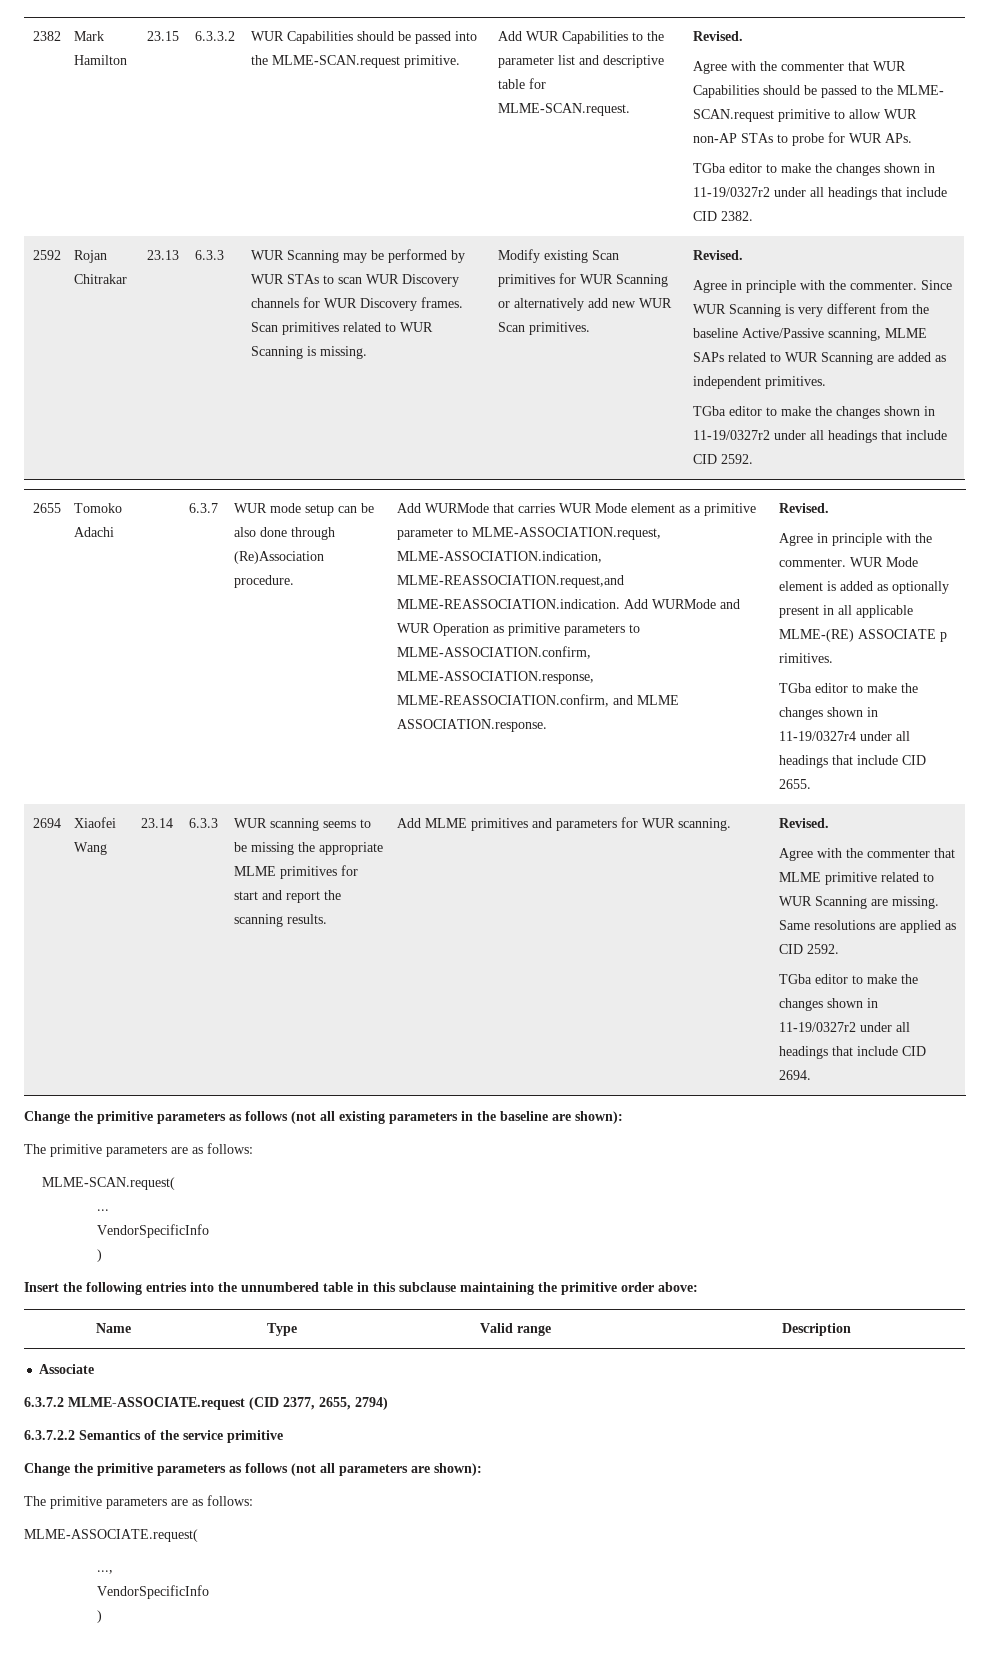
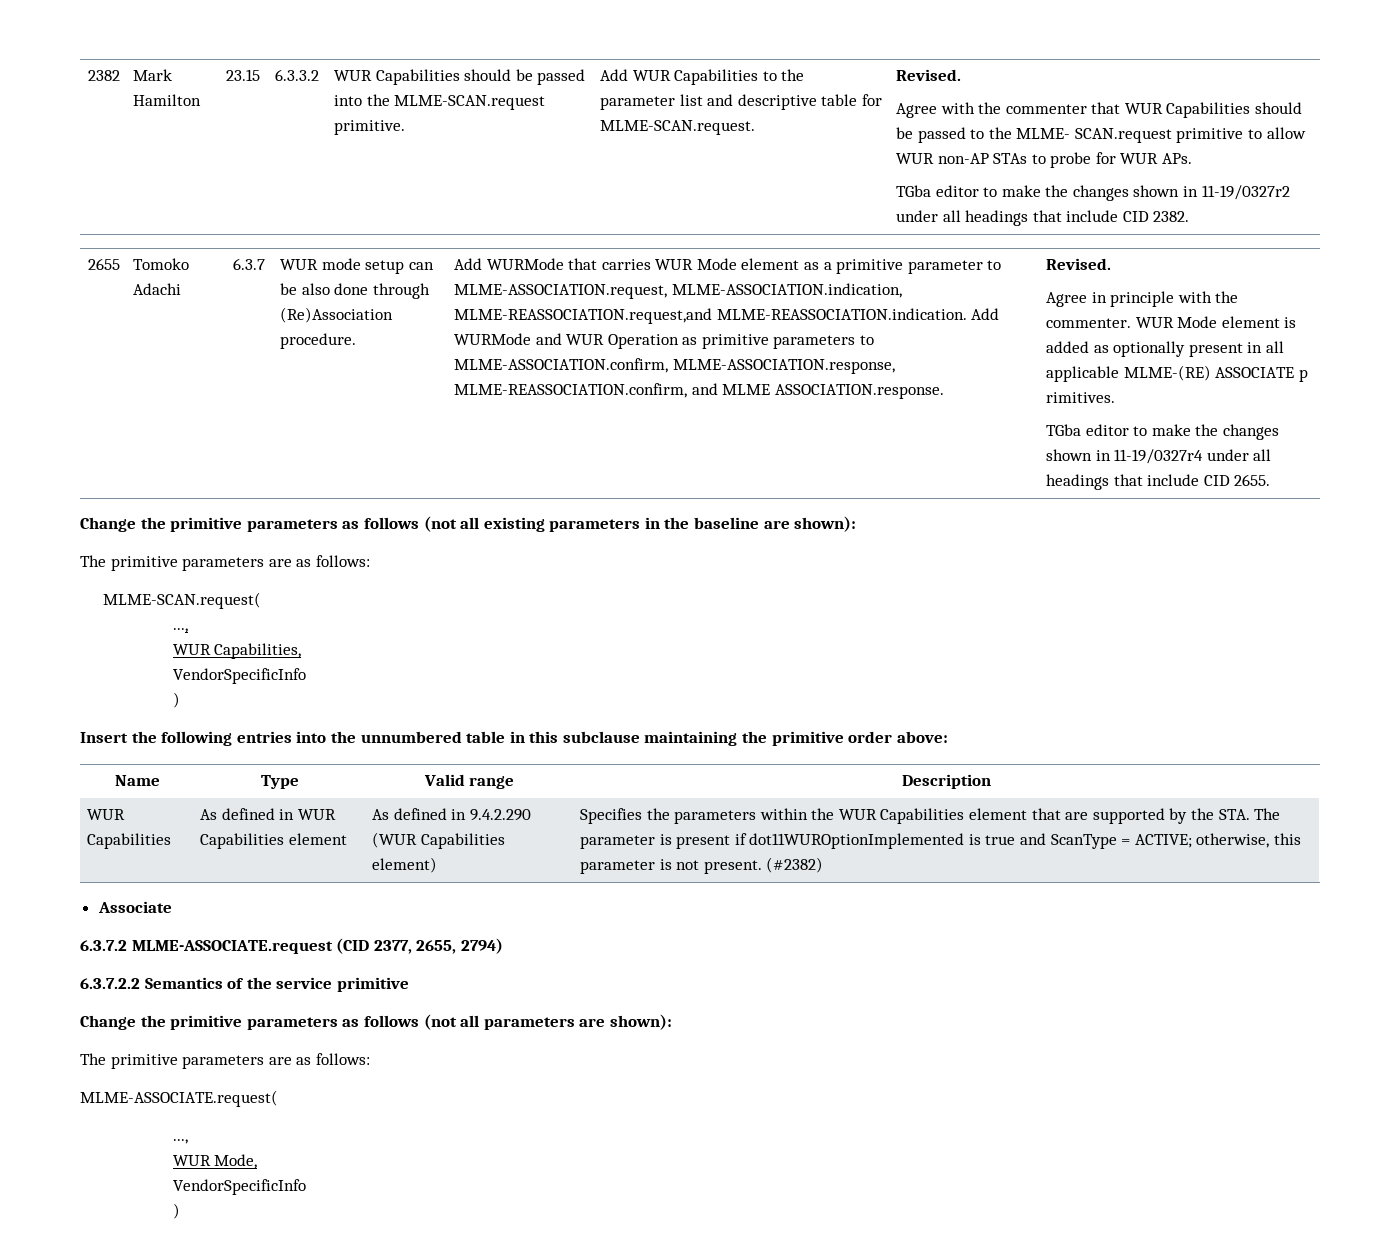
[32,250,61,260] [74,250,108,263] [74,274,128,284] [147,250,180,260] [195,250,225,260] [251,249,466,263] [251,274,460,287] [251,297,464,311] [251,322,434,335] [251,346,368,359] [498,249,620,263] [498,273,669,287] [498,298,673,311] [498,322,591,335] [693,250,744,260] [693,280,953,293] [693,303,930,317] [693,328,928,341] [693,352,947,365] [693,376,827,389] [693,406,936,419] [693,430,948,443] [693,454,754,464] // 2592 | Rojan Chitrakar | 23.13 | 6.3.3 | WUR Scanning may be performed by WUR STAs to scan WUR Discovery channels for WUR Discovery frames. Scan primitives related to WUR Scanning is missing. | Modify existing Scan primitives for WUR Scanning or alternatively add new WUR Scan primitives. | Revised. // Agree in principle with the commenter. Since WUR Scanning is very different from the baseline Active/Passive scanning, MLME SAPs related to WUR Scanning are added as independent primitives. // TGba editor to make the changes shown in 11-19/0327r2 under all headings that include CID 2592. -> (1190, 216) none
[32,818,61,828] [74,817,117,828] [74,842,108,855] [141,818,174,828] [189,818,219,828] [234,818,372,831] [234,842,384,855] [234,865,359,879] [234,890,342,903] [234,914,328,927] [397,817,732,831] [779,818,830,828] [779,848,956,861] [779,872,935,885] [779,896,940,909] [779,920,957,933] [779,944,840,954] [779,974,919,984] [779,998,879,1011] [779,1022,911,1032] [779,1046,927,1059] [779,1070,812,1080] // 2694 | Xiaofei Wang | 23.14 | 6.3.3 | WUR scanning seems to be missing the appropriate MLME primitives for start and report the scanning results. | Add MLME primitives and parameters for WUR scanning. | Revised. // Agree with the commenter that MLME primitive related to WUR Scanning are missing. Same resolutions are applied as CID 2592. // TGba editor to make the changes shown in 11-19/0327r2 under all headings that include CID 2694. -> (1271, 480) none
[96,1209,109,1211] ... -> [172,628,188,633] [172,643,302,659] ..., // WUR Capabilities,
(851, 1329) none -> [86,809,125,820] [86,833,171,849] [199,808,336,820] [199,833,347,849] [371,808,531,821] [371,832,505,849] [371,857,437,873] [579,808,1281,824] [579,833,1302,849] [579,857,824,874] // WUR Capabilities | As defined in WUR Capabilities element | As defined in 9.4.2.290 (WUR Capabilities element) | Specifies the parameters within the WUR Capabilities element that are supported by the STA. The parameter is present if dot11WUROptionImplemented is true and ScanType = ACTIVE; otherwise, this parameter is not present. (#2382)
(113, 1572) none -> [172,1154,258,1169] // WUR Mode,

